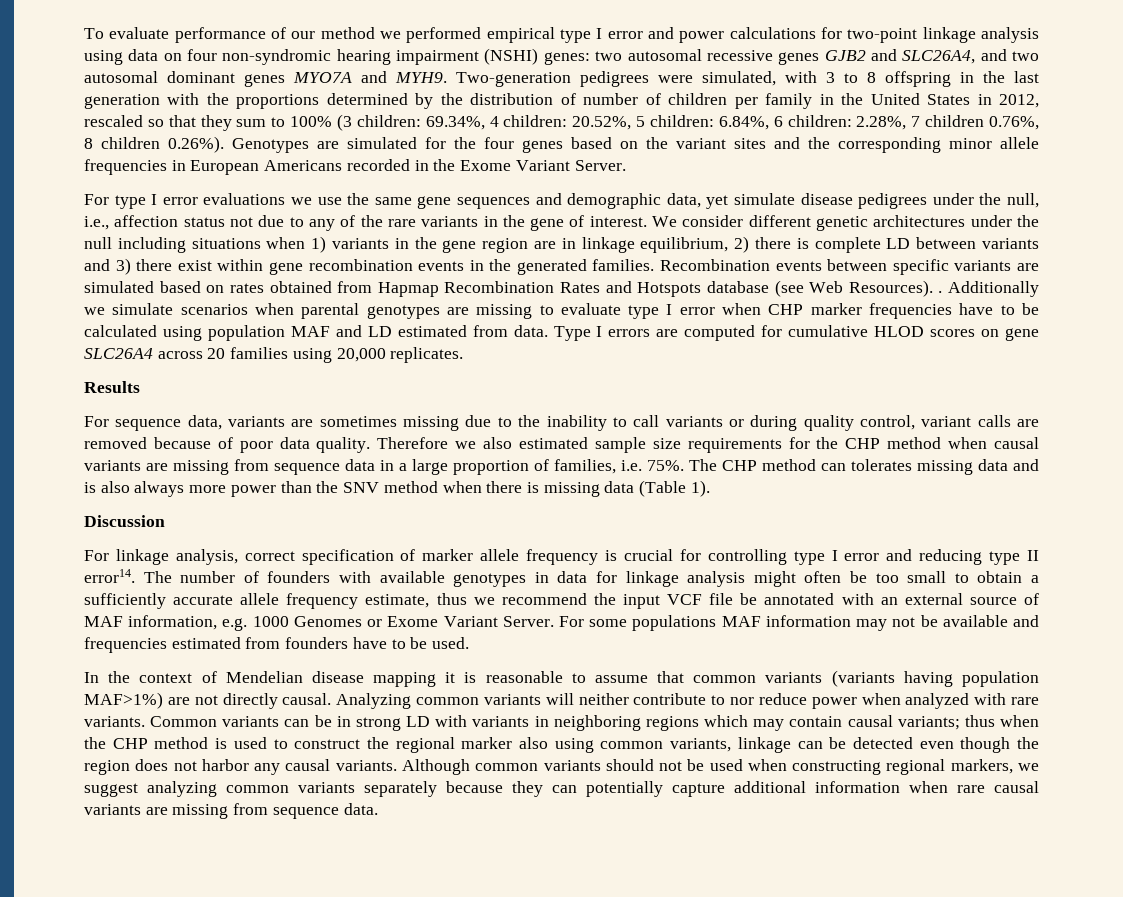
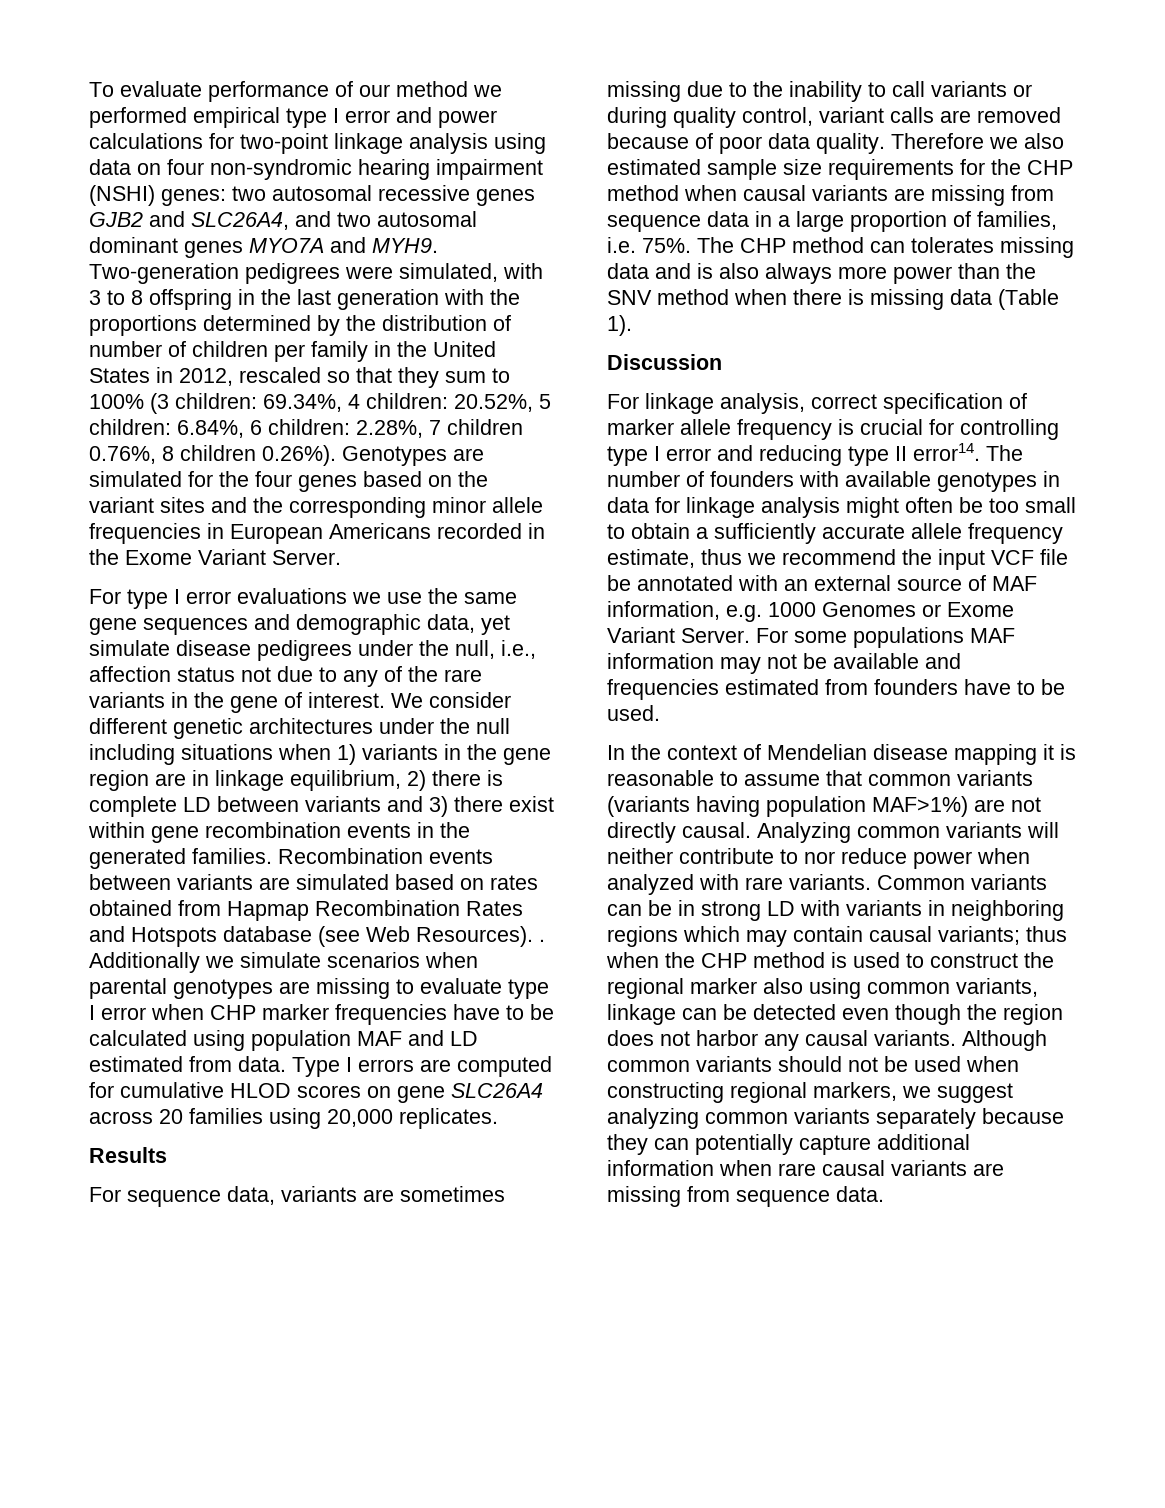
[892,259,949,275] specific -> (171, 882) none

